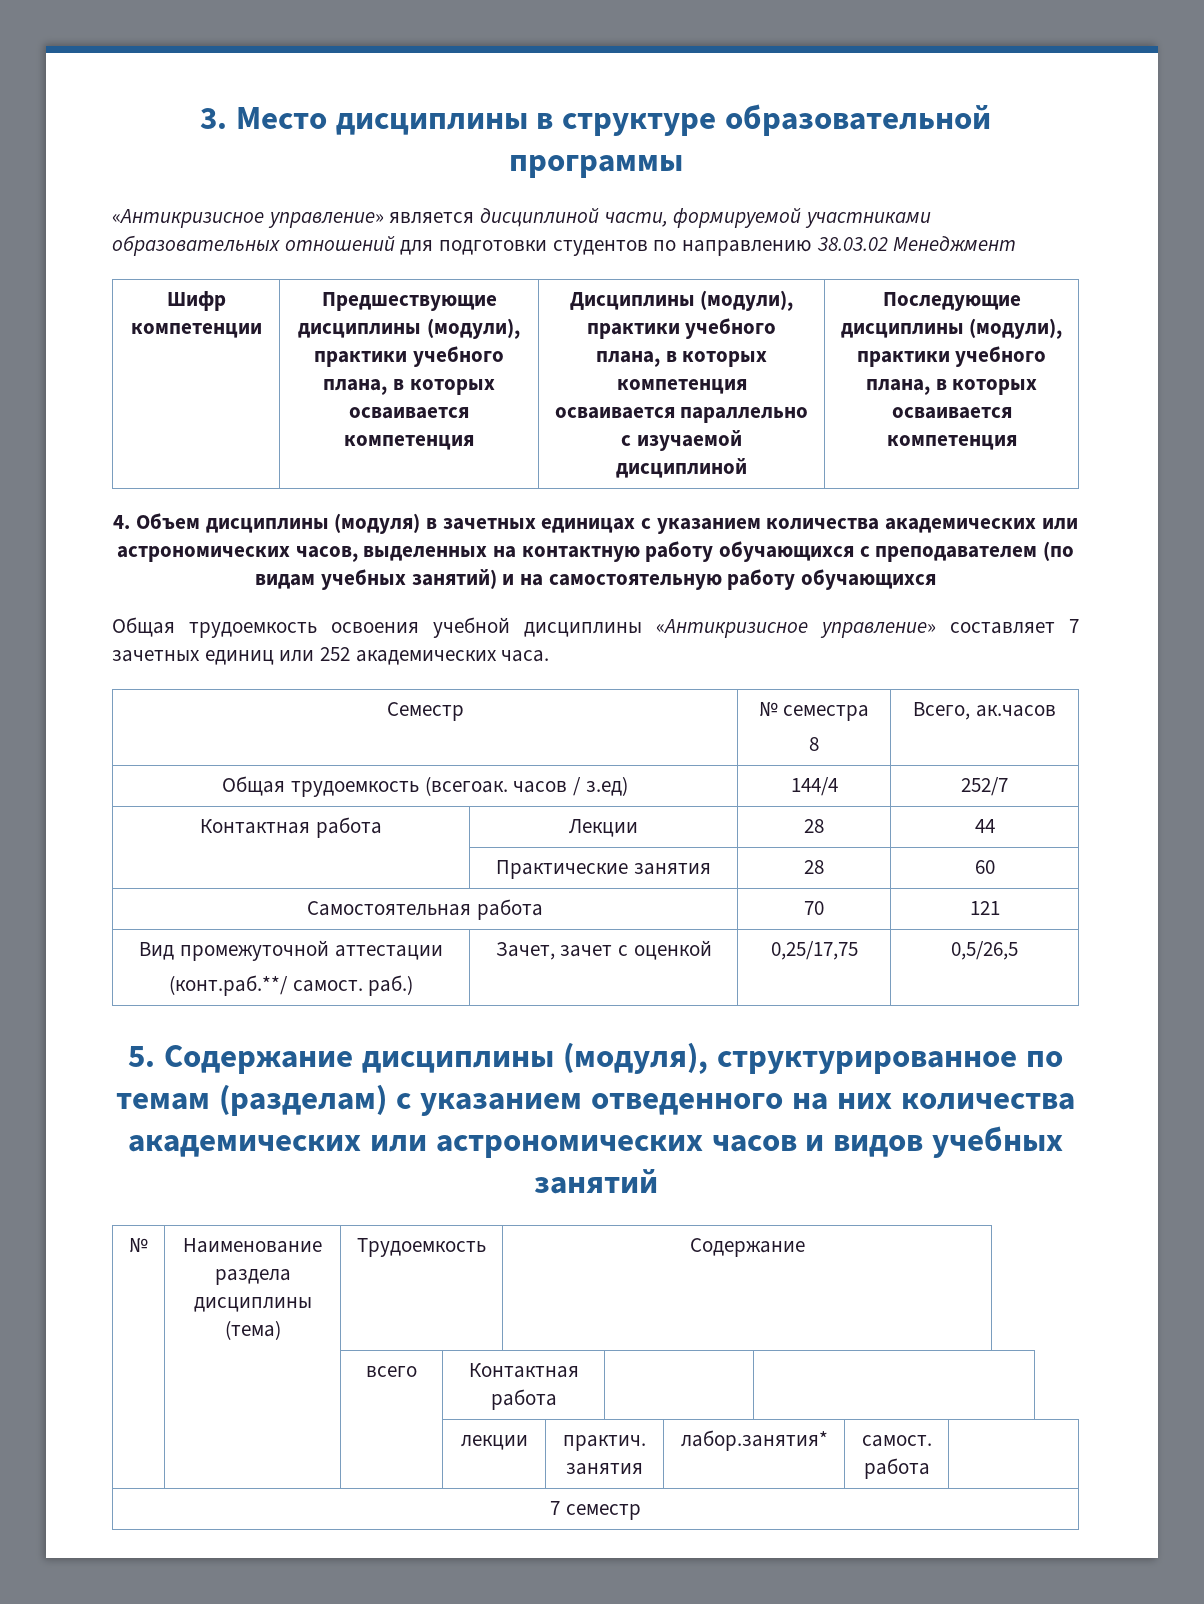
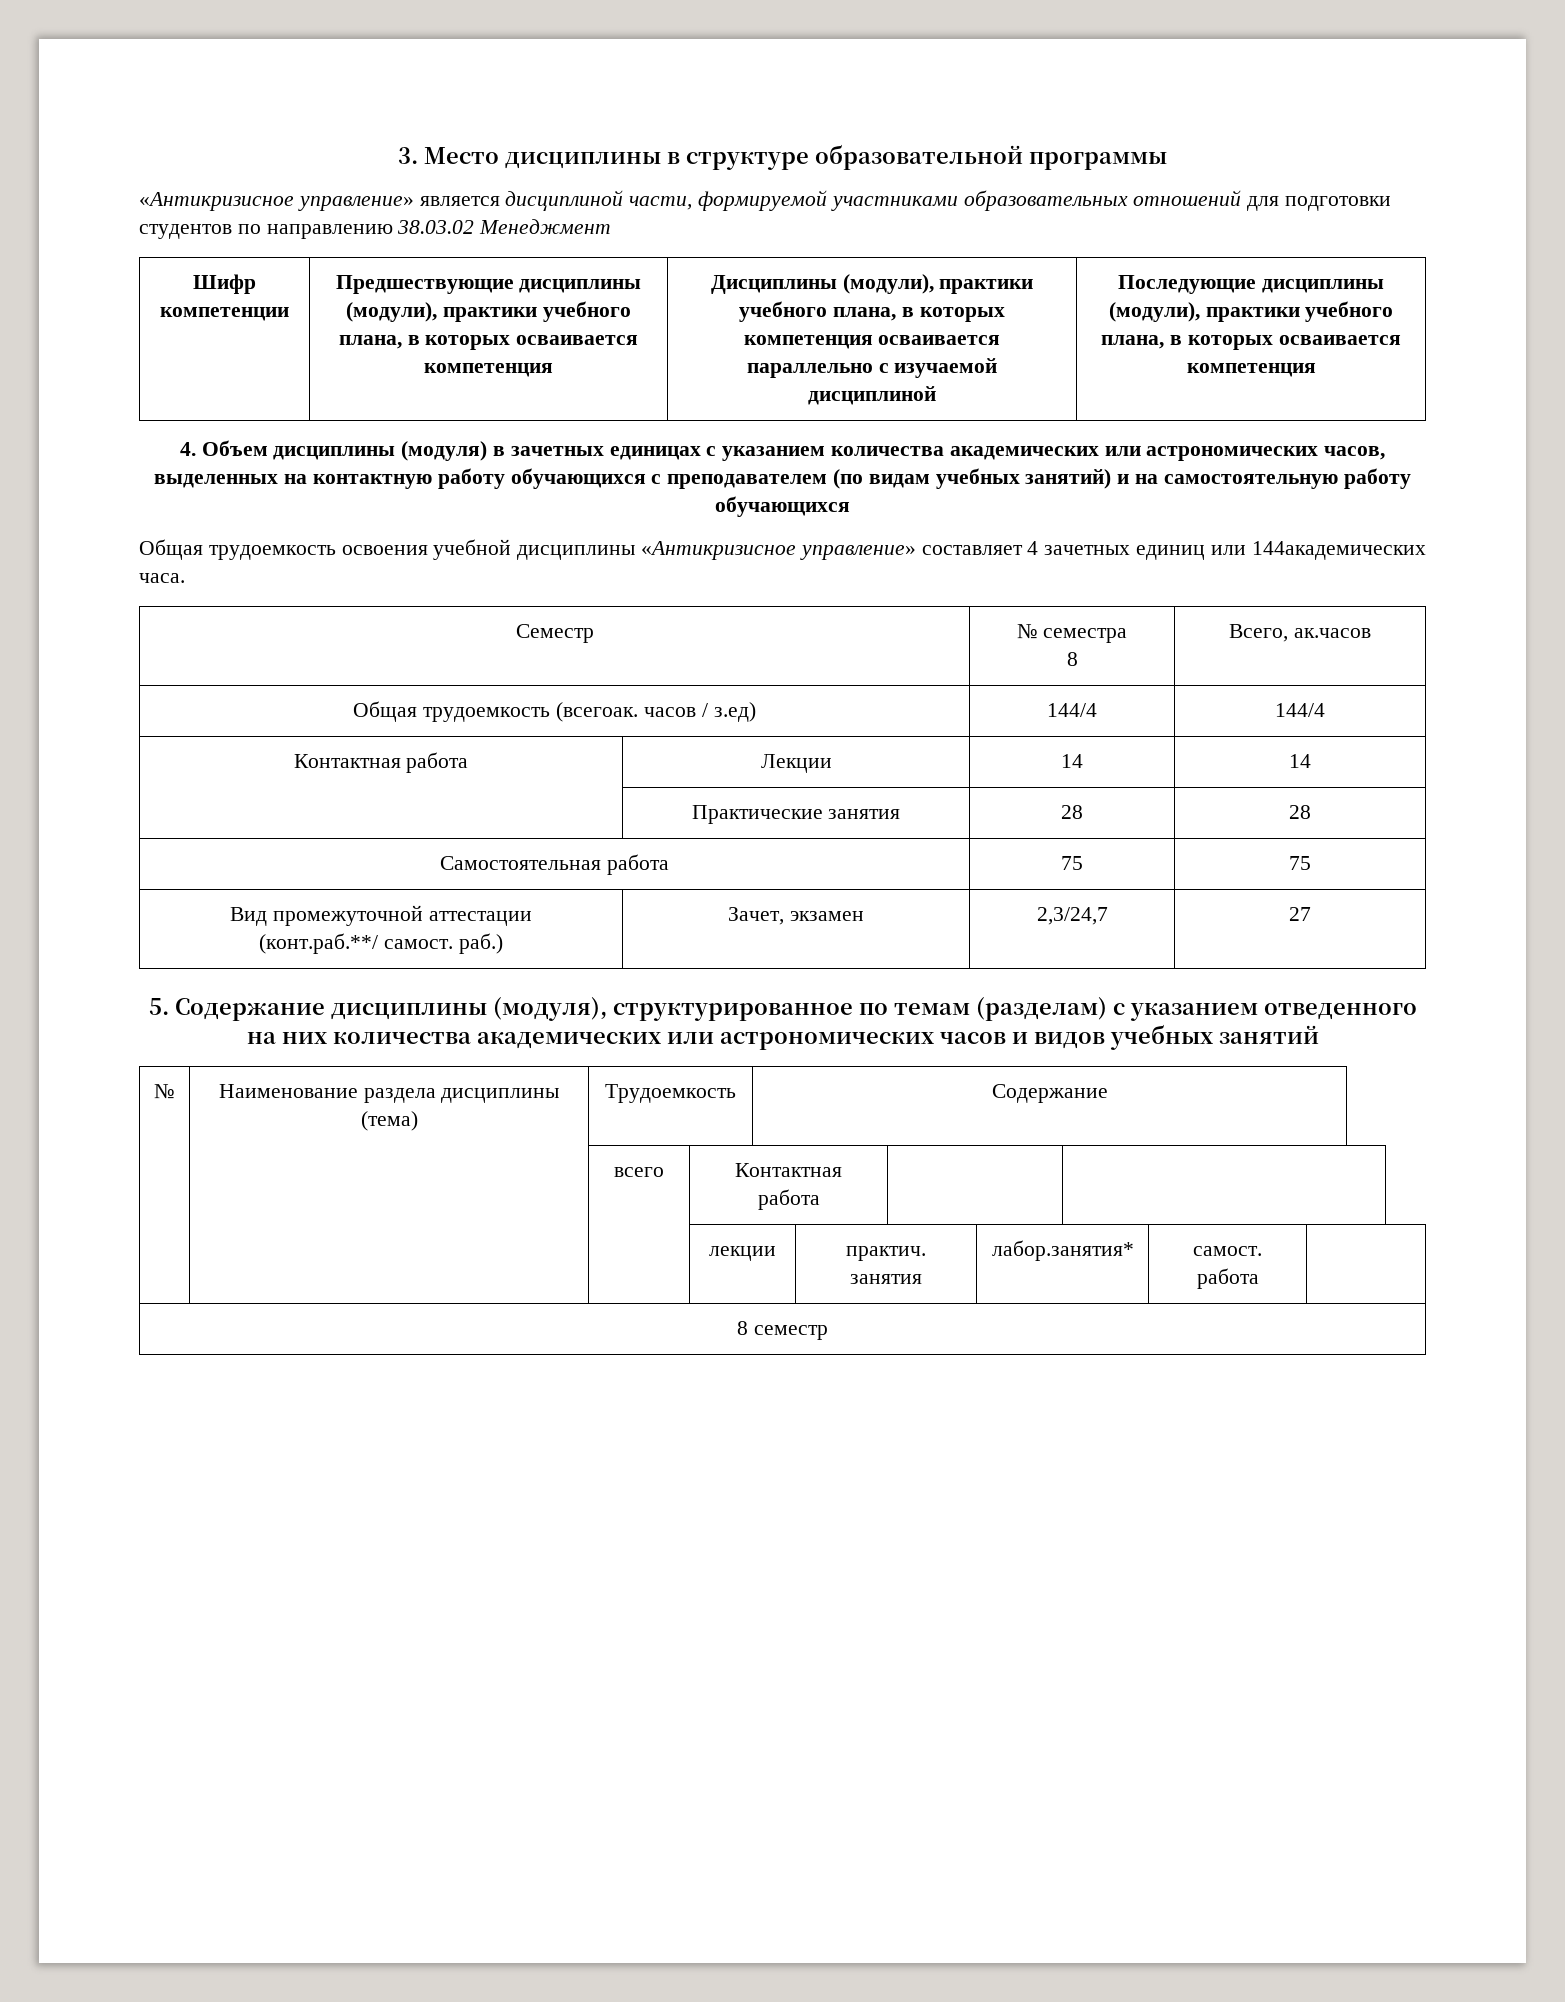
[1069,619,1079,633] 7 -> [1027,541,1039,555] 4
[320,647,497,665] 252 академических -> [1251,541,1426,560] 144академических
[961,777,1008,796] 252/7 -> [1275,703,1325,717] 144/4
[804,819,824,833] [974,819,995,833] 28 | 44 -> [1061,754,1083,768] [1289,754,1311,768] 14 | 14
[974,860,995,874] 60 -> [1289,805,1311,819] 28
[804,901,824,915] [969,901,1000,915] 70 | 121 -> [1061,856,1083,870] [1289,856,1311,870] 75 | 75
[560,940,712,960] [770,941,858,960] [951,941,1018,960] зачет с оценкой | 0,25/17,75 | 0,5/26,5 -> [789,911,864,921] [1036,907,1108,925] [1289,907,1311,921] экзамен | 2,3/24,7 | 27
[550,1501,561,1515] 7 -> [737,1321,749,1335] 8

